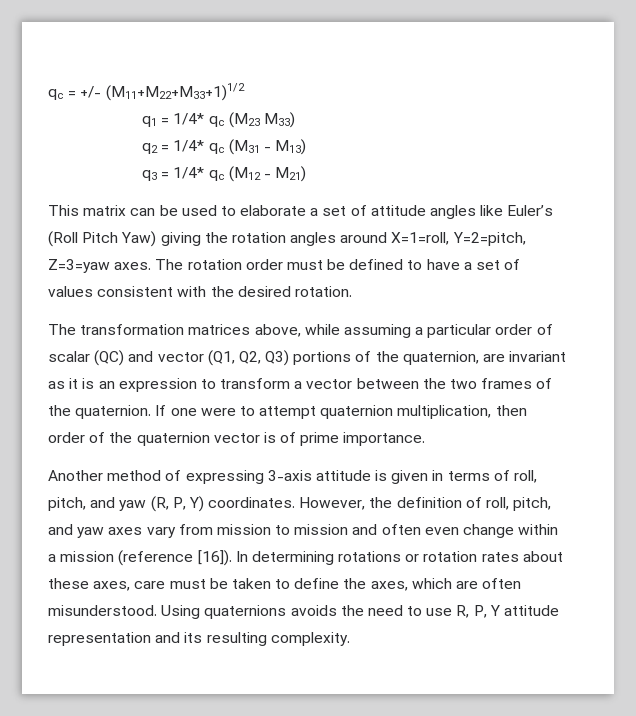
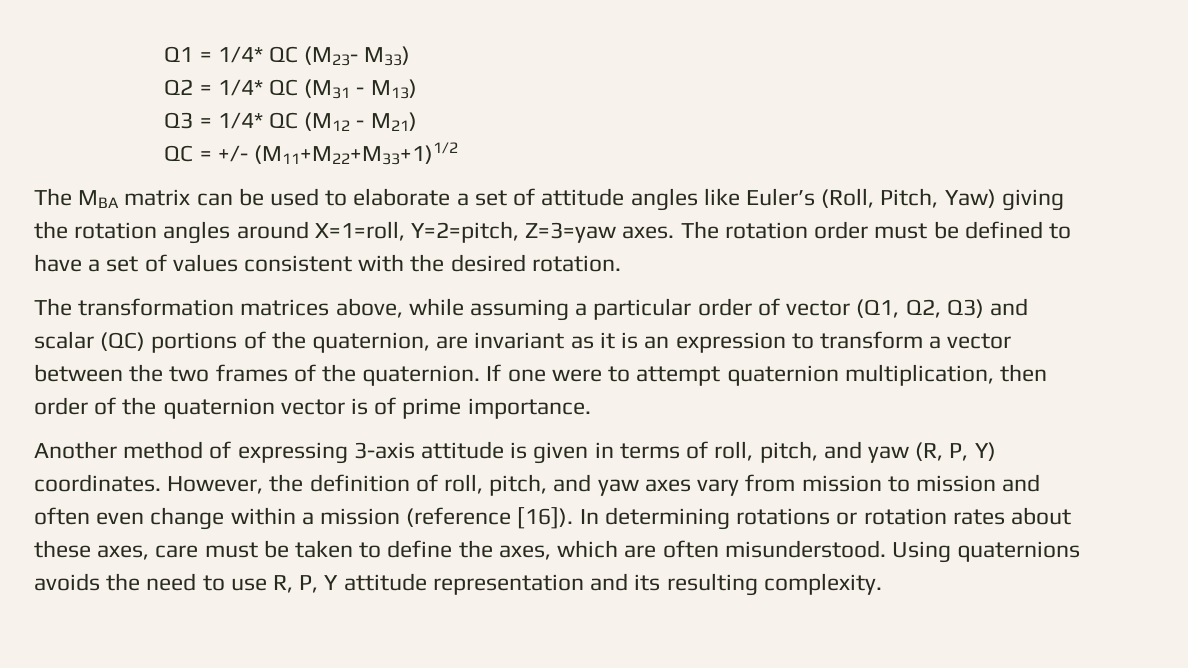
[48,83,245,101] [142,112,296,128] [142,139,307,155] [142,166,307,182] [48,205,79,216] qc = +/- (M11+M22+M33+1)1/2 // q1 = 1/4* qc (M23 M33) // q2 = 1/4* qc (M31 - M13) // q3 = 1/4* qc (M12 - M21) // This -> [164,46,411,66] [164,79,417,99] [164,112,417,131] [164,142,458,165] [34,188,120,208] Q1 = 1/4* QC (M23- M33) // Q2 = 1/4* QC (M31 - M13) // Q3 = 1/4* QC (M12 - M21) // QC = +/- (M11+M22+M33+1)1/2 // The MBA
[48,231,119,247] (Roll Pitch -> [821,188,939,208] (Roll, Pitch,
[48,350,154,366] scalar (QC) and -> (780, 307) none
(290, 358) none -> [989,298,1028,316] [34,331,146,351] and scalar (QC)

